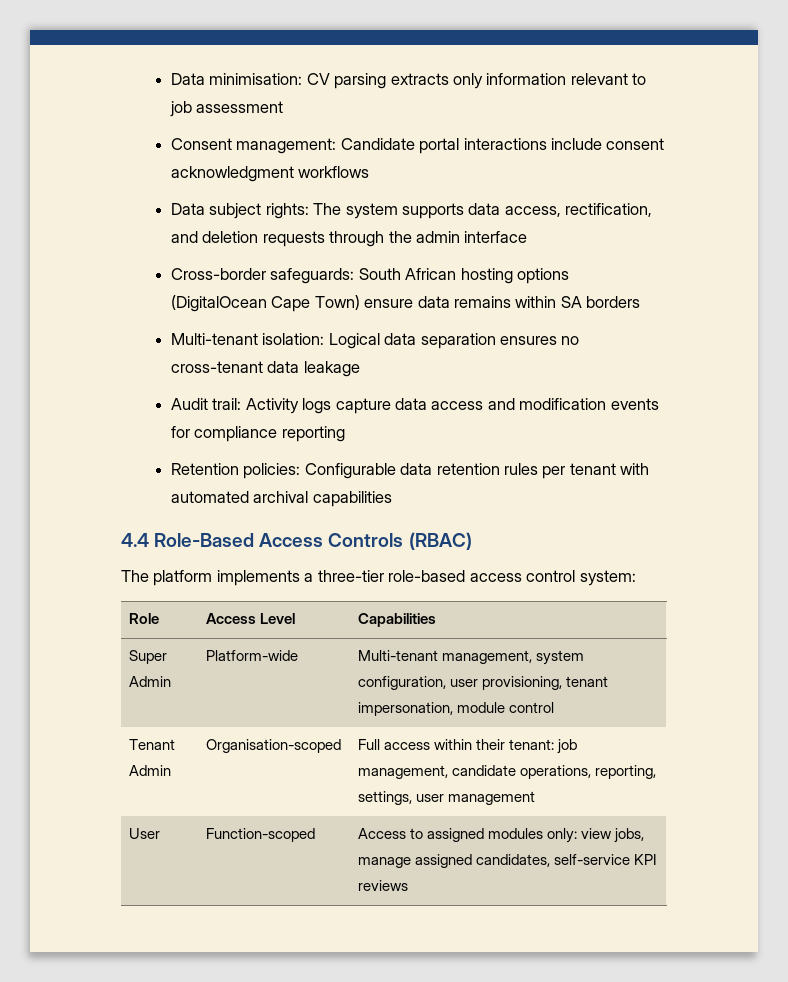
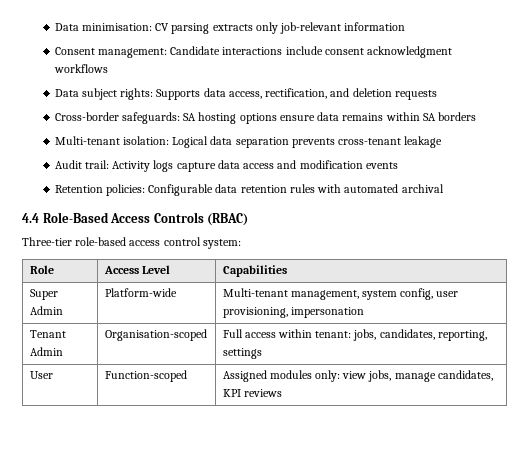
(484, 81) none -> [280,22,342,34] job-relevant
[570,73,647,85] [169,101,284,117] relevant to job assessment -> (406, 26) none
[419,138,460,154] portal -> (221, 50) none
[313,203,465,219] The system supports -> [156,89,201,100] Supports
[329,231,528,247] [170,268,570,284] [170,295,360,312] through the admin interface // Cross-border safeguards: South African hosting options (DigitalOcean Cape Town) -> [54,112,277,124] // Cross-border safeguards: SA hosting options
[500,336,580,345] [170,361,300,373] ensures no cross-tenant data -> [291,138,402,148] prevents cross-tenant
[170,426,345,442] for compliance reporting -> (398, 165) none
[542,463,616,479] per tenant -> (315, 188) none
[312,491,392,507] capabilities -> (444, 188) none
[121,570,384,586] The platform implements a three-tier -> [22,237,72,246] Three-tier
[358,676,447,690] configuration, -> [400,288,434,300] config,
[566,676,609,687] [358,702,555,716] tenant impersonation, module control -> [290,307,364,318] impersonation
[476,739,578,754] [358,765,657,779] [358,791,536,805] their tenant: job management, candidate operations, reporting, settings, user management -> [315,329,487,341] [222,348,262,359] tenant: jobs, candidates, reporting, settings
[358,828,485,842] Access to assigned -> [222,370,267,382] Assigned
[415,854,631,868] assigned candidates, self-service -> [437,370,493,381] candidates,

